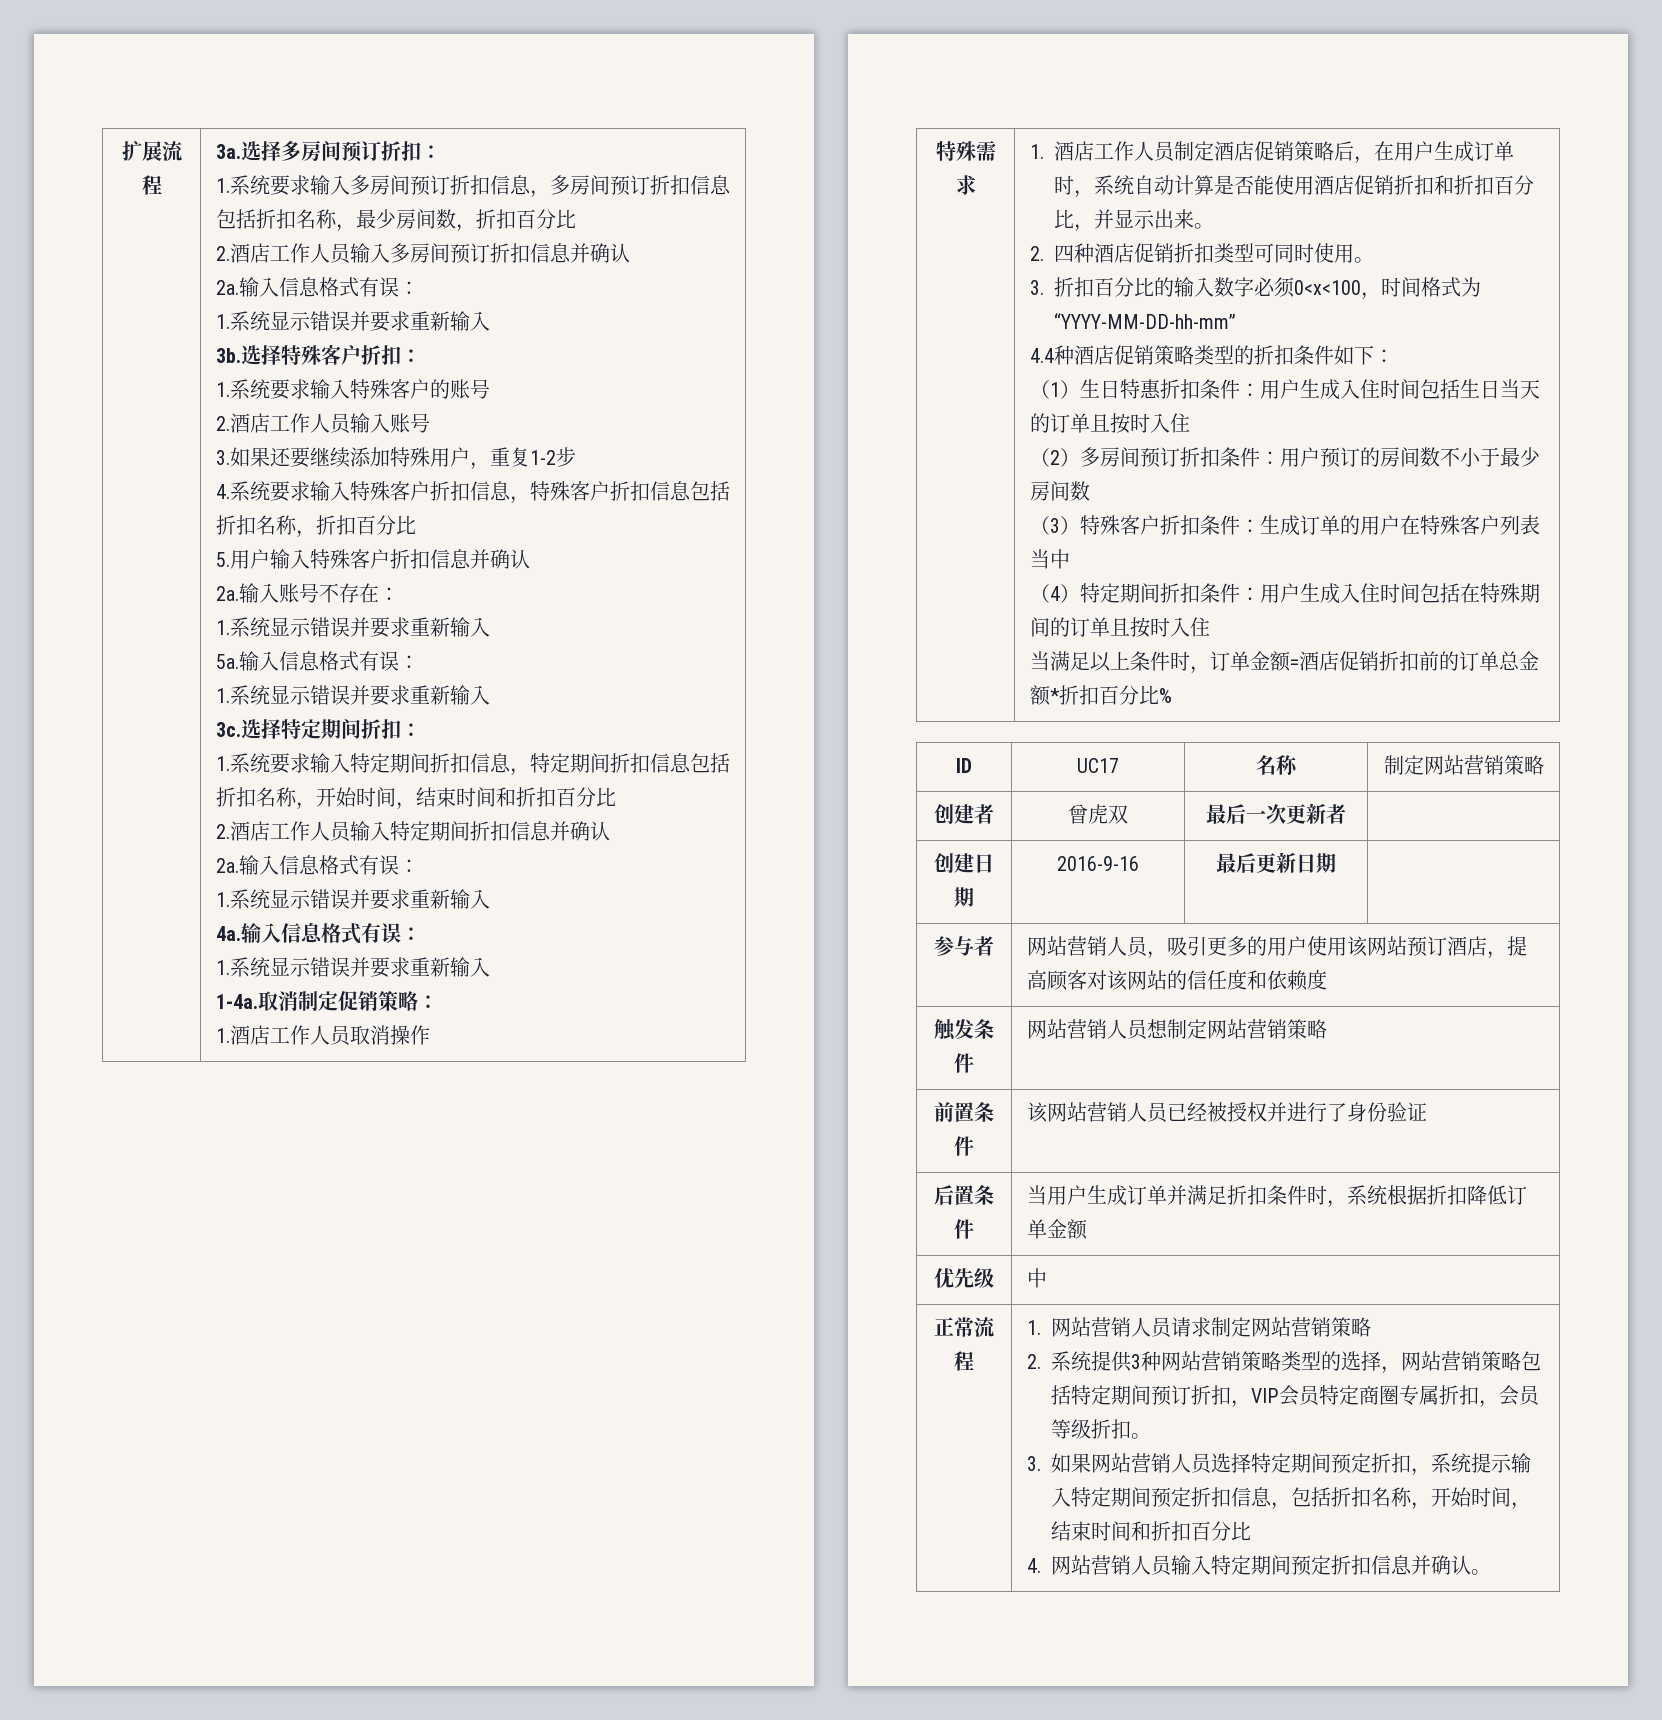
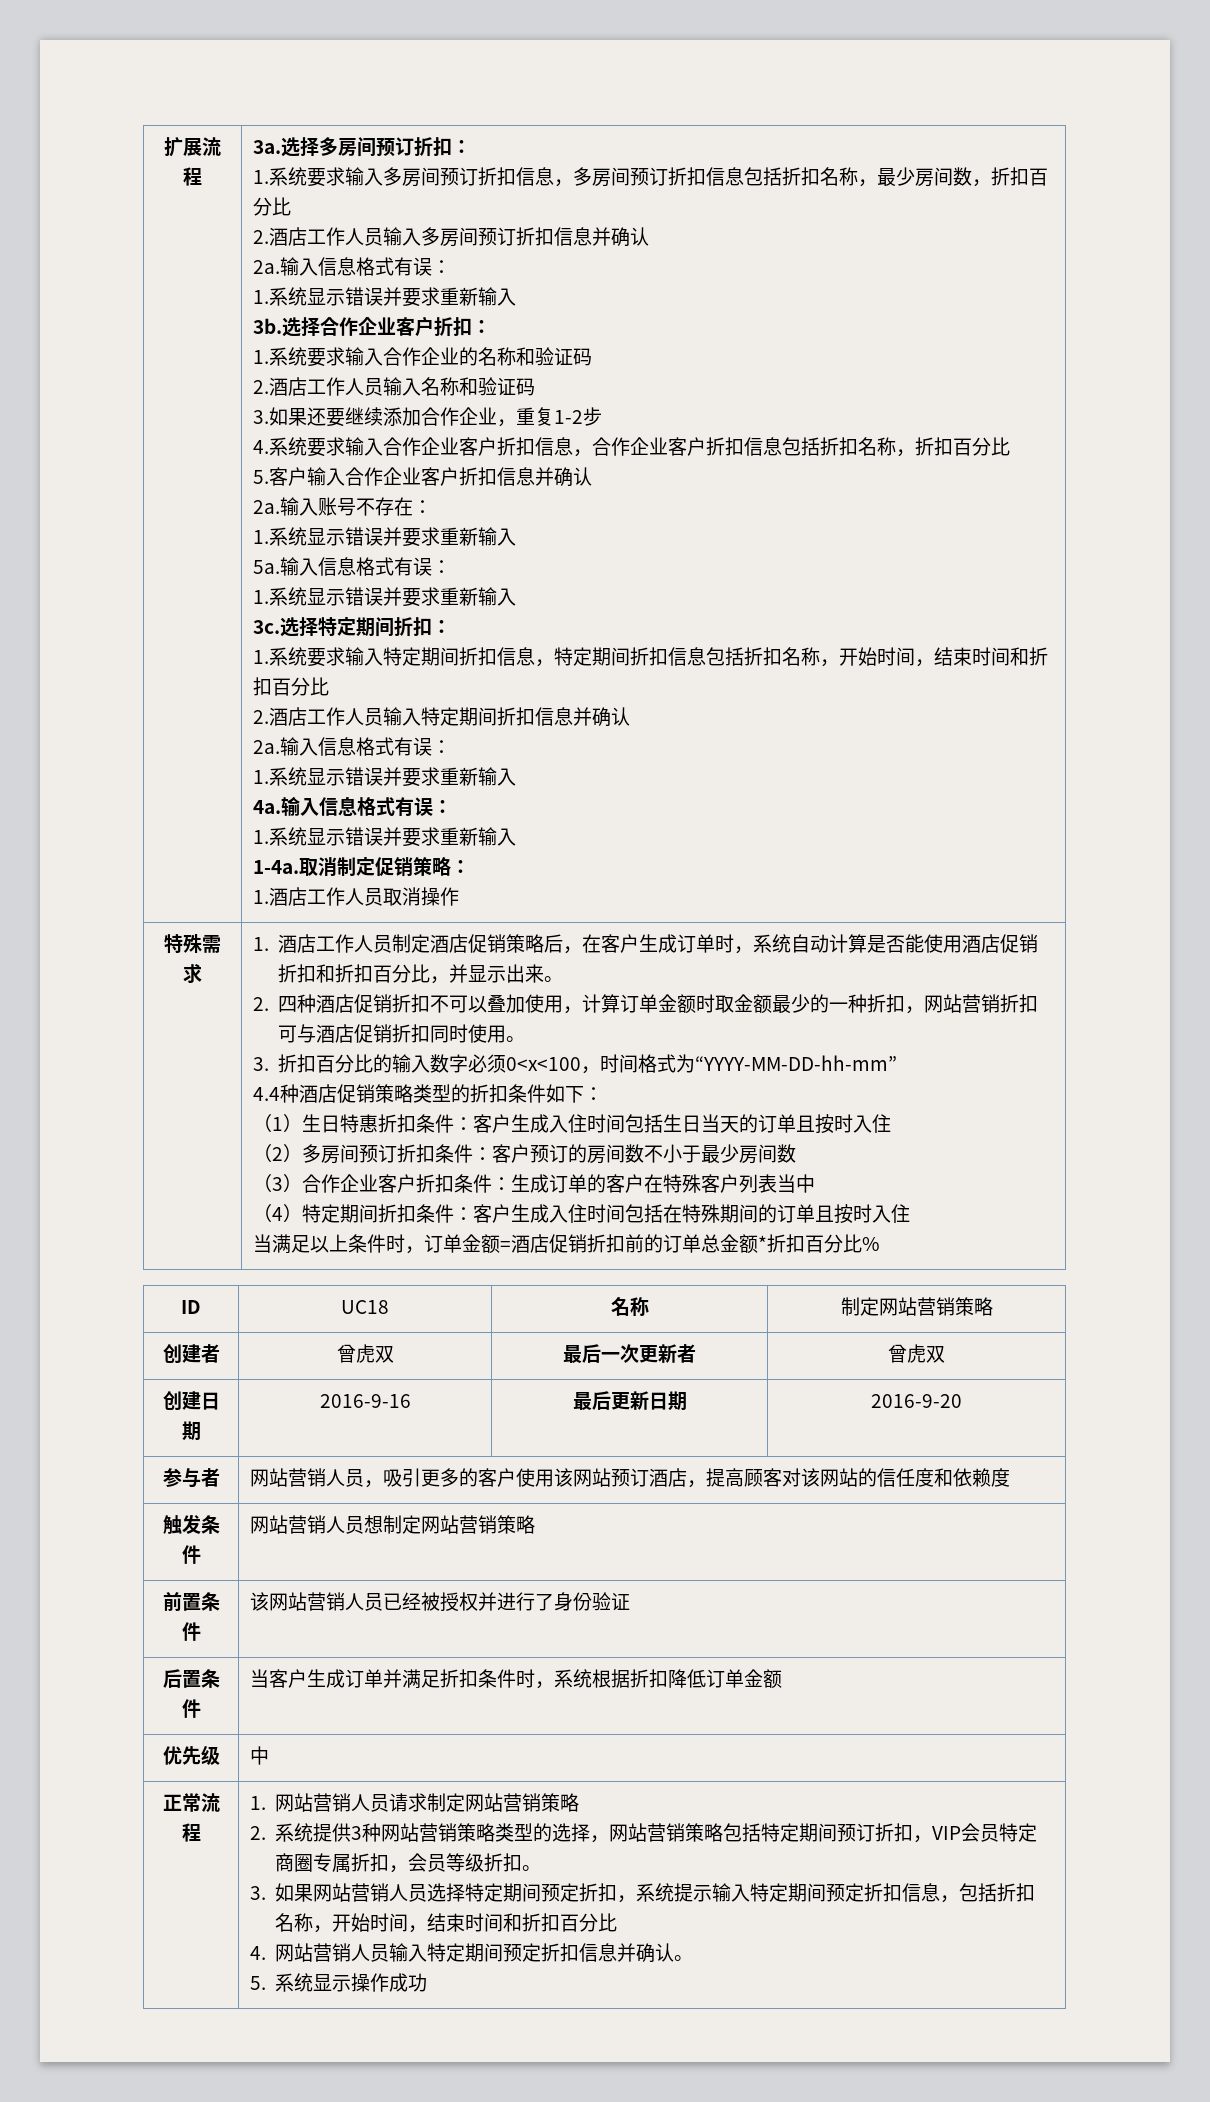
[280,345,321,365] 特殊 -> [319,317,396,336] 合作企业
[349,379,490,399] [215,413,430,434] 特殊客户的账号 // 2.酒店工作人员输入账号 -> [382,347,592,366] [252,377,535,396] 合作企业的名称和验证码 // 2.酒店工作人员输入名称和验证码
[389,447,470,467] 特殊用户 -> [420,407,497,426] 合作企业
[349,481,390,501] 特殊 -> [382,437,459,456] 合作企业
[529,481,570,501] 特殊 -> [591,437,668,456] 合作企业
[229,549,350,569] 用户输入特殊 -> [268,467,421,486] 客户输入合作企业
[1393,142,1414,161] 用 -> [601,934,621,953] 客
[1213,243,1274,263] 类型可 -> [430,994,1039,1014] [278,1024,431,1043] 不可以叠加使用，计算订单金额时取金额最少的一种折扣，网站营销折扣可与酒店促销折扣
[1259,380,1280,399] 用 -> [472,1114,492,1133] 客
[1279,448,1300,467] 用 -> [491,1144,511,1163] 客
[1079,515,1120,535] 特殊 -> [301,1174,378,1193] 合作企业
[1359,516,1380,535] 用 -> [605,1174,625,1193] 客
[1259,584,1280,603] 用 -> [472,1204,492,1223] 客
[1077,758,1119,773] UC17 -> [341,1300,389,1314] UC18
(1346, 814) none -> [888,1344,945,1363] 曾虎双
(1336, 863) none -> [871,1394,962,1408] 2016-9-20
[1266,937,1287,956] 用 -> [477,1468,497,1487] 客
[1046,1186,1067,1205] 用 -> [268,1669,288,1688] 客
(1491, 1572) none -> [249,1973,428,1992] // 5.系统显示操作成功

